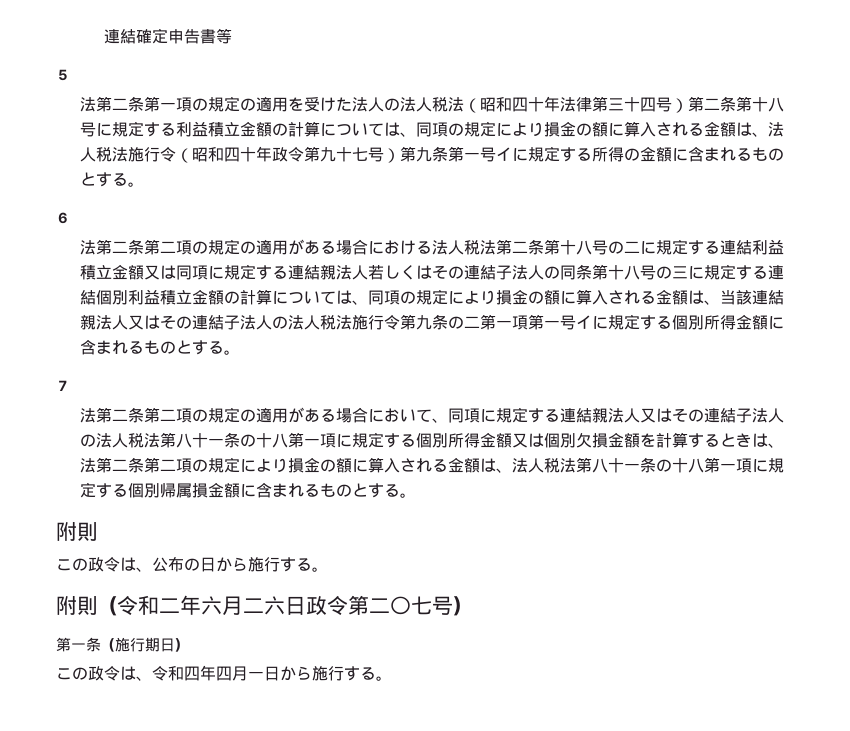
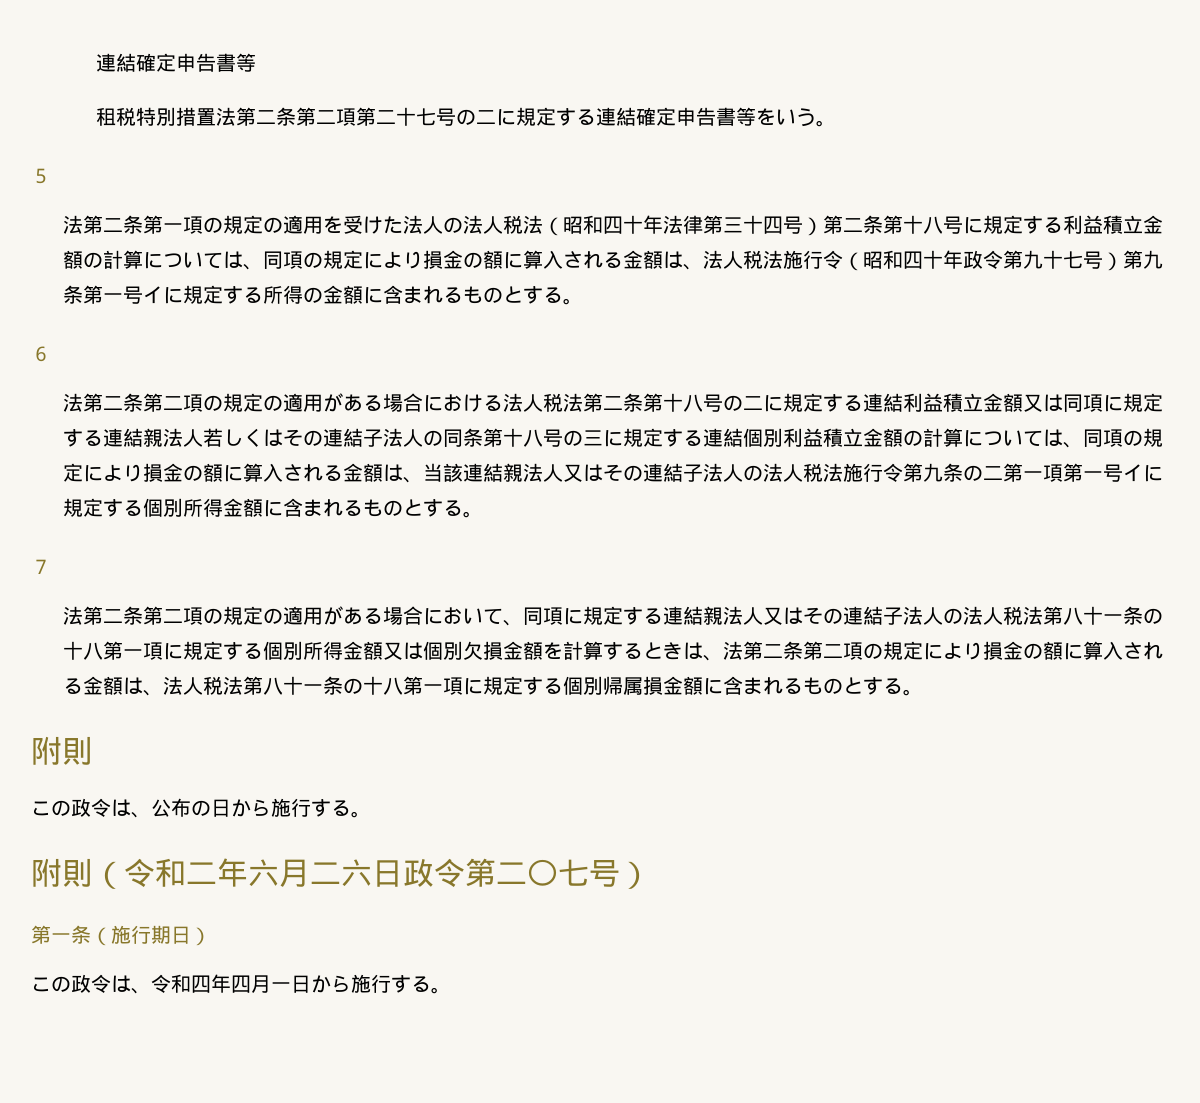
[103,28,232,44] 連結確定申告書等 -> [95,53,256,72] [95,107,836,127] 連結確定申告書等 // 租税特別措置法第二条第二項第二十七号の二に規定する連結確定申告書等をいう。

